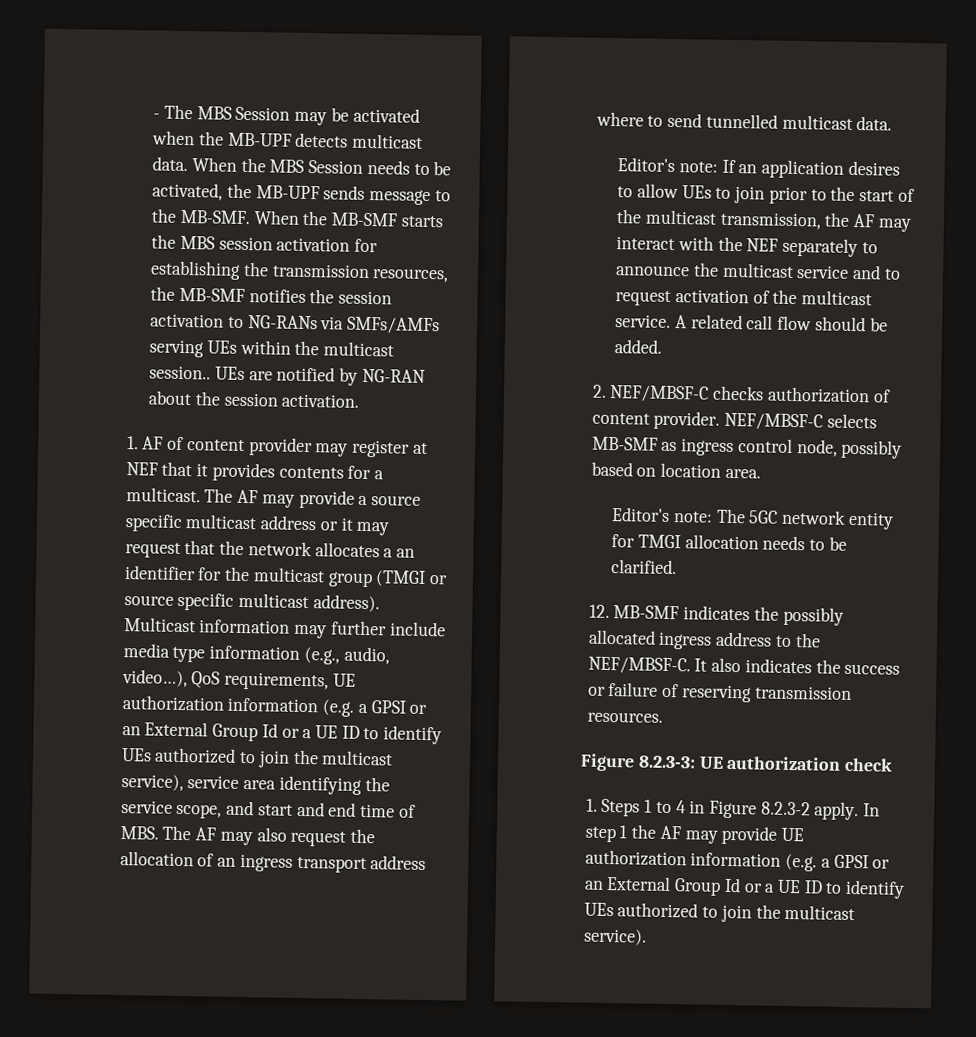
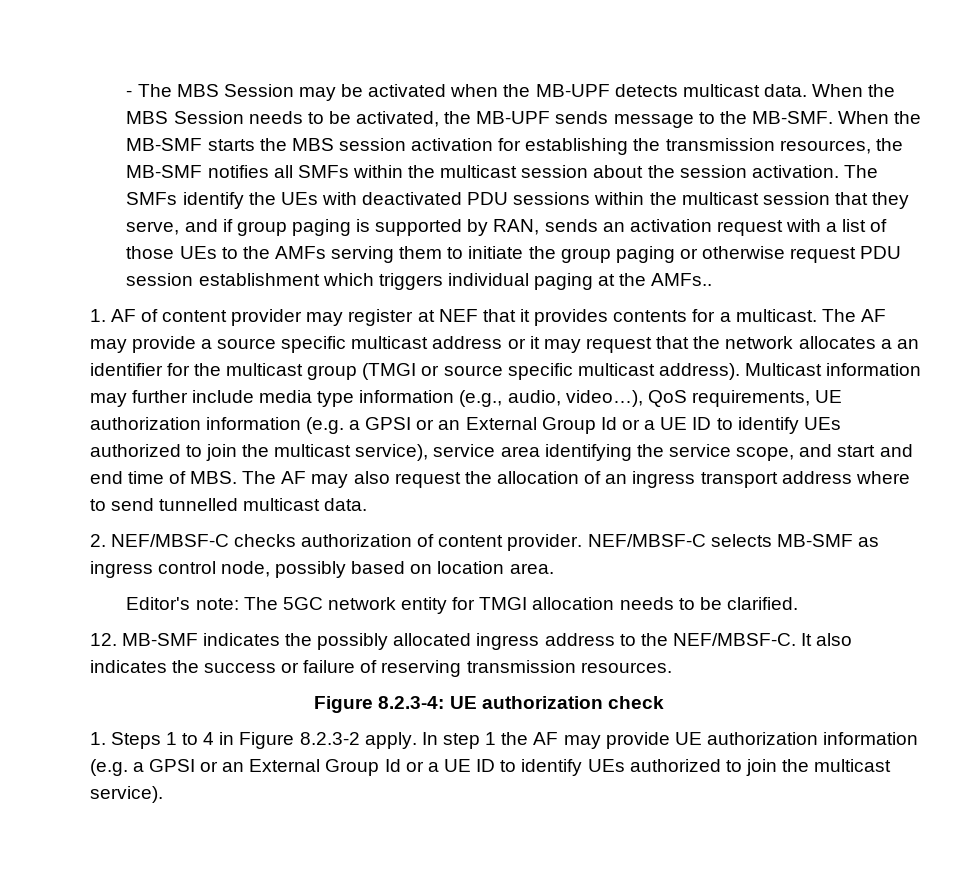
[309,289,393,305] [150,313,441,335] [149,339,395,358] [149,365,426,386] [148,390,361,408] the session activation to NG-RANs via SMFs/AMFs serving UEs within the multicast session.. UEs are notified by NG-RAN about the session activation. -> [273,165,878,178] [126,192,910,209] [126,219,888,236] [126,246,902,263] [126,273,713,290] all SMFs within the multicast session about the session activation. The SMFs identify the UEs with deactivated PDU sessions within the multicast session that they serve, and if group paging is supported by RAN, sends an activation request with a list of those UEs to the AMFs serving them to initiate the group paging or otherwise request PDU session establishment which triggers individual paging at the AMFs..
[617,157,900,179] [617,183,915,205] [616,209,911,232] [616,236,878,258] [616,262,901,280] [615,289,873,306] [615,314,888,332] [614,339,663,354] // Editor's note: If an application desires to allow UEs to join prior to the start of the multicast transmission, the AF may interact with the NEF separately to announce the multicast service and to request activation of the multicast service. A related call flow should be added. -> (368, 504) none
[637,755,696,769] 8.2.3-3: -> [378,696,445,709] 8.2.3-4:

